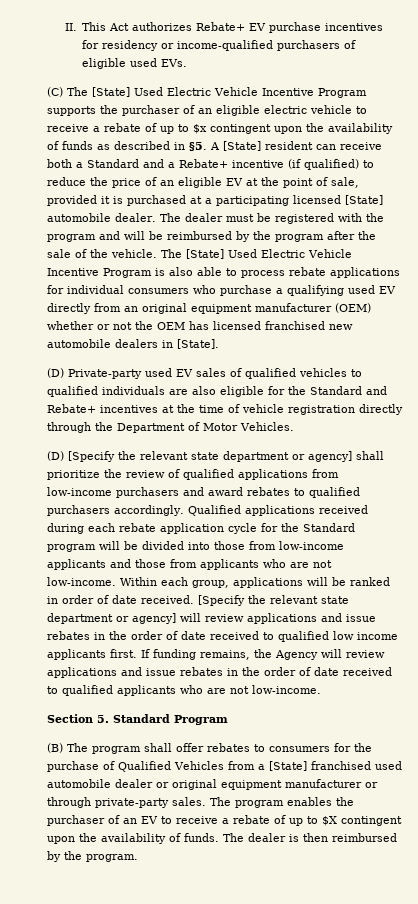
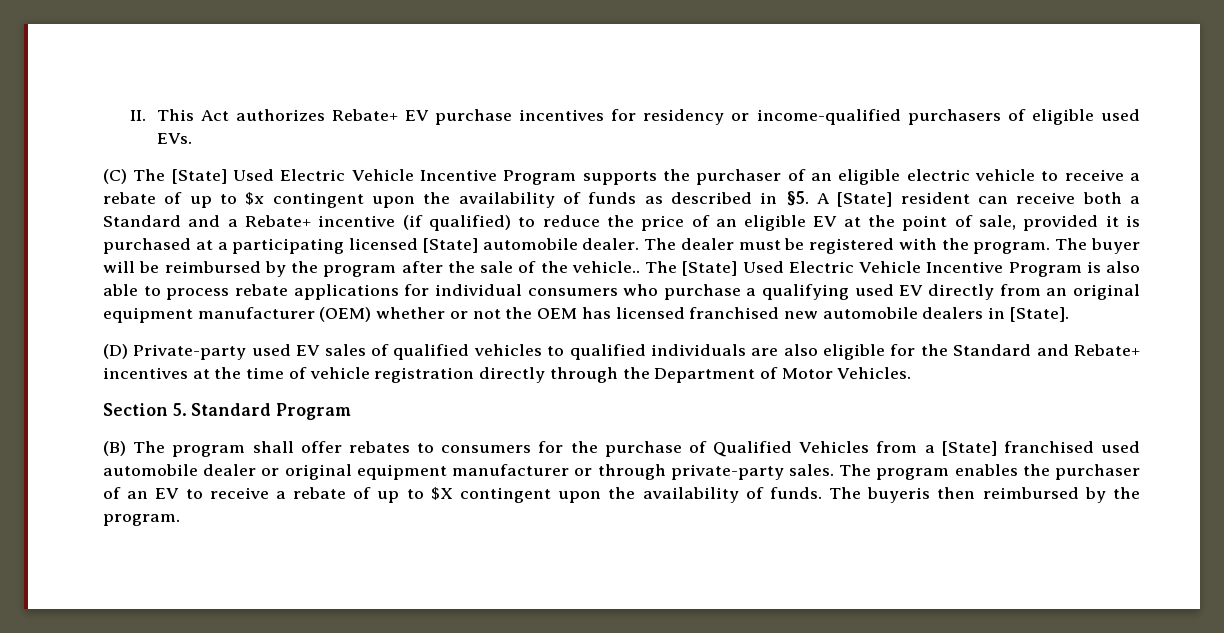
[47,231,120,242] program and -> [973,238,1140,254] program. The buyer
[111,249,157,258] vehicle. -> [571,261,640,273] vehicle..
[47,451,384,462] [47,469,339,480] [47,487,360,498] [47,505,368,516] [47,523,355,534] [47,541,344,552] [47,559,332,570] [47,577,390,588] [47,595,349,606] [47,613,376,624] [47,631,398,642] [47,649,385,660] [47,667,392,678] [47,685,321,696] // (D) [Specify the relevant state department or agency] shall prioritize the review of qualified applications from low-income purchasers and award rebates to qualified purchasers accordingly. Qualified applications received during each rebate application cycle for the Standard program will be divided into those from low-income applicants and those from applicants who are not low-income. Within each group, applications will be ranked in order of date received. [Specify the relevant state department or agency] will review applications and issue rebates in the order of date received to qualified low income applicants first. If funding remains, the Agency will review applications and issue rebates in the order of date received to qualified applicants who are not low-income. -> (912, 373) none
[248,833,299,842] dealer is -> [867,487,931,503] buyeris

